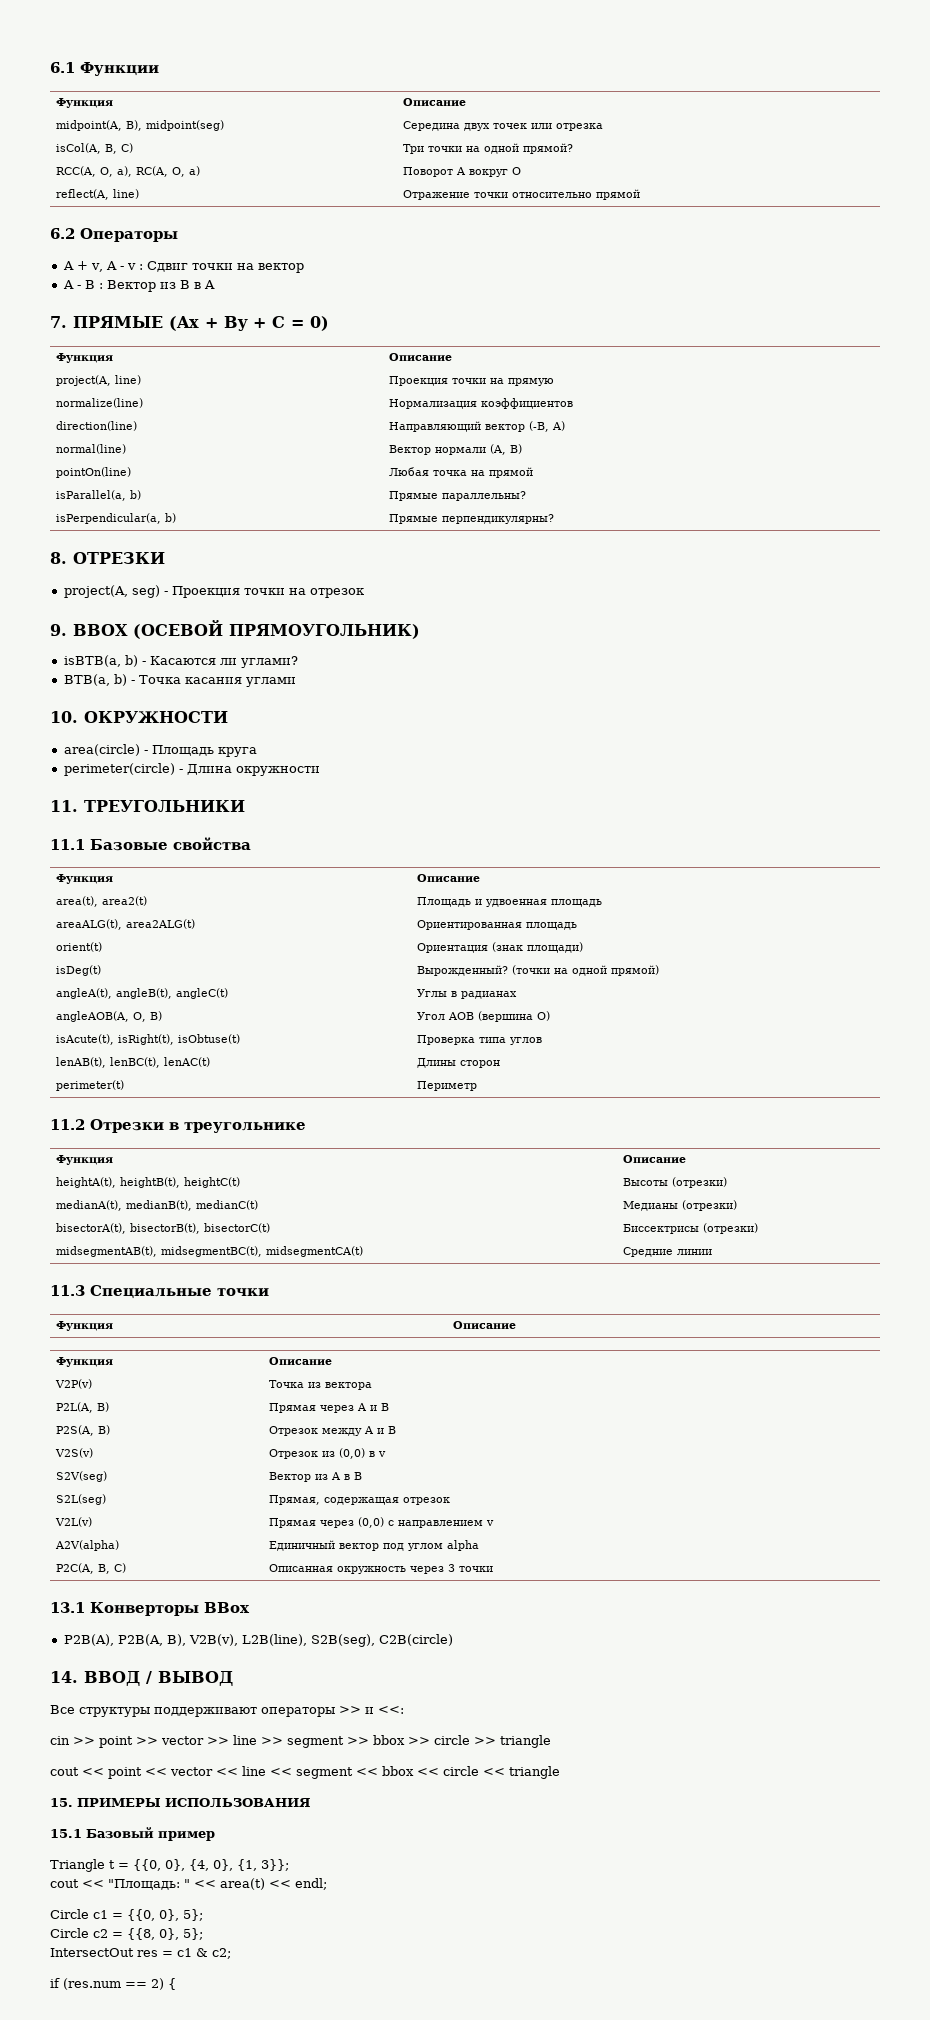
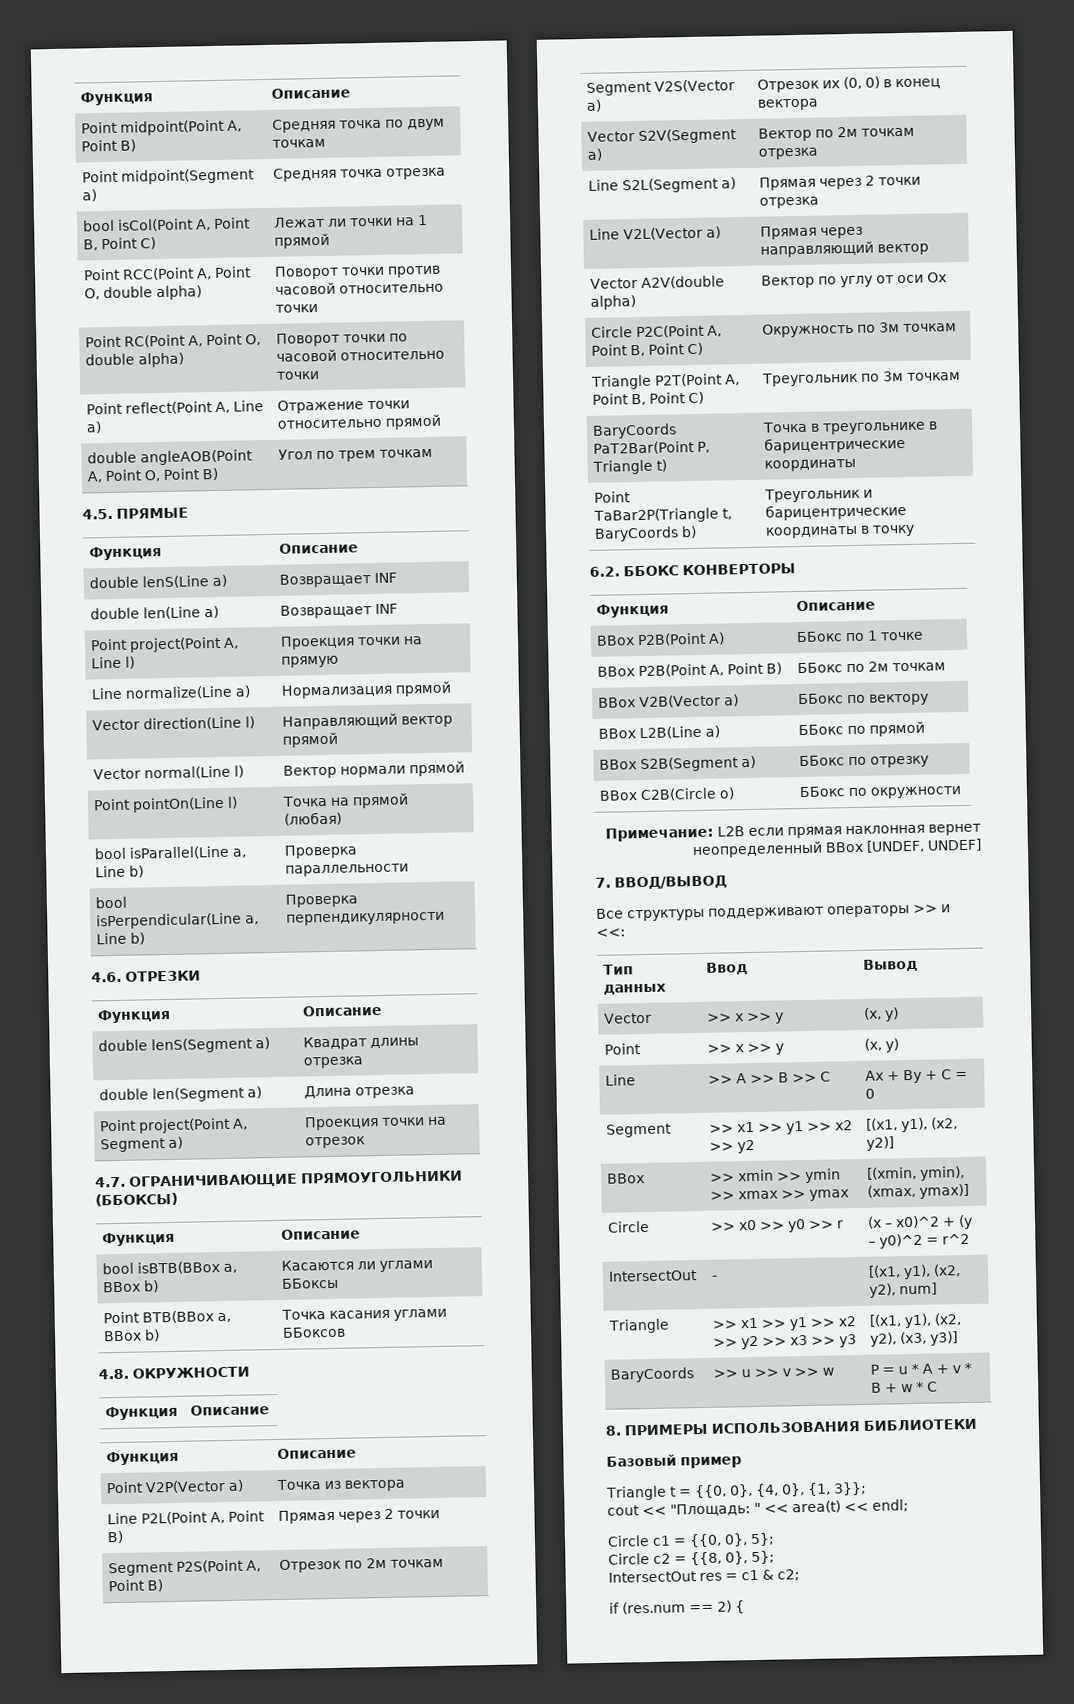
[50,62,159,76] [55,98,113,108] [402,98,466,106] [55,120,224,131] [402,121,603,131] [55,143,133,154] [402,143,573,154] [55,166,200,177] [402,167,521,177] [55,189,139,200] [402,189,640,200] [50,228,178,242] [62,261,304,273] [62,280,215,292] [50,316,329,331] [55,353,113,363] [388,353,452,361] [55,375,141,386] [388,376,554,386] [55,398,143,408] [388,398,573,409] [55,421,137,431] [388,421,565,432] [55,444,126,454] [388,444,522,455] [55,467,131,478] [388,467,533,478] [55,490,141,501] [388,491,526,501] [55,513,176,524] [388,514,554,524] [50,552,165,564] [63,585,364,598] [50,620,420,639] [63,655,298,668] [63,674,296,687] [50,711,228,723] [63,744,257,757] [63,763,320,776] [50,800,245,812] [50,837,251,851] [55,874,113,884] [416,874,480,882] [55,896,147,907] [416,897,602,907] [55,919,195,930] [416,920,577,930] [55,942,102,952] [416,942,583,953] [55,965,101,976] [416,965,659,976] [55,988,228,999] [416,989,517,999] [55,1011,162,1022] [416,1011,550,1022] [55,1034,240,1045] [416,1035,542,1045] [55,1057,210,1068] [416,1058,500,1068] [55,1080,124,1091] [416,1081,477,1091] [50,1119,306,1133] [55,1155,113,1165] [622,1155,686,1163] [55,1177,240,1188] [622,1177,727,1188] [55,1200,258,1211] [622,1200,737,1211] [55,1223,270,1234] [622,1223,758,1234] [55,1246,363,1257] [622,1247,712,1257] [50,1285,269,1299] 6.1 Функции // Функция | Описание // midpoint(A, B), midpoint(seg) | Середина двух точек или отрезка // isCol(A, B, C) | Три точки на одной прямой? // RCC(A, O, a), RC(A, O, a) | Поворот A вокруг O // reflect(A, line) | Отражение точки относительно прямой // 6.2 Операторы // A + v, A - v : Сдвиг точки на вектор // A - B : Вектор из B в A // 7. ПРЯМЫЕ (Ax + By + C = 0) // Функция | Описание // project(A, line) | Проекция точки на прямую // normalize(line) | Нормализация коэффициентов // direction(line) | Направляющий вектор (-B, A) // normal(line) | Вектор нормали (A, B) // pointOn(line) | Любая точка на прямой // isParallel(a, b) | Прямые параллельны? // isPerpendicular(a, b) | Прямые перпендикулярны? // 8. ОТРЕЗКИ // project(A, seg) - Проекция точки на отрезок // 9. BBOX (ОСЕВОЙ ПРЯМОУГОЛЬНИК) // isBTB(a, b) - Касаются ли углами? // BTB(a, b) - Точка касания углами // 10. ОКРУЖНОСТИ // area(circle) - Площадь круга // perimeter(circle) - Длина окружности // 11. ТРЕУГОЛЬНИКИ // 11.1 Базовые свойства // Функция | Описание // area(t), area2(t) | Площадь и удвоенная площадь // areaALG(t), area2ALG(t) | Ориентированная площадь // orient(t) | Ориентация (знак площади) // isDeg(t) | Вырожденный? (точки на одной прямой) // angleA(t), angleB(t), angleC(t) | Углы в радианах // angleAOB(A, O, B) | Угол AOB (вершина O) // isAcute(t), isRight(t), isObtuse(t) | Проверка типа углов // lenAB(t), lenBC(t), lenAC(t) | Длины сторон // perimeter(t) | Периметр // 11.2 Отрезки в треугольнике // Функция | Описание // heightA(t), heightB(t), heightC(t) | Высоты (отрезки) // medianA(t), medianB(t), medianC(t) | Медианы (отрезки) // bisectorA(t), bisectorB(t), bisectorC(t) | Биссектрисы (отрезки) // midsegmentAB(t), midsegmentBC(t), midsegmentCA(t) | Средние линии // 11.3 Специальные точки -> [80,91,154,106] [271,87,352,99] [81,119,243,136] [81,139,137,152] [272,118,446,133] [272,138,327,148] [82,168,256,185] [82,189,98,202] [273,167,447,182] [83,217,252,232] [83,237,157,251] [274,214,429,228] [274,233,331,249] [83,266,253,281] [84,285,203,301] [274,265,442,280] [275,282,445,295] [275,304,319,313] [85,333,262,348] [85,352,185,368] [276,332,409,347] [276,349,446,362] [276,371,321,380] [86,400,265,415] [86,421,103,434] [277,399,411,414] [277,414,443,430] [87,449,254,466] [87,467,219,483] [278,448,434,462] [82,507,189,520] [89,546,163,561] [279,542,360,554] [89,574,228,589] [279,572,398,588] [90,605,220,620] [280,603,399,619] [90,636,240,653] [91,656,136,669] [280,635,424,650] [281,655,340,668] [91,685,252,700] [281,681,453,699] [92,716,256,731] [282,713,454,730] [282,732,339,748] [93,765,245,780] [283,761,466,779] [93,796,239,813] [282,793,410,809] [284,811,343,826] [94,845,248,860] [95,865,145,878] [284,844,359,859] [285,863,410,877] [95,896,128,909] [96,912,260,930] [96,932,146,945] [285,893,359,908] [286,911,446,926] [91,970,201,983] [97,1008,172,1024] [302,1004,384,1017] [98,1037,271,1054] [303,1036,420,1051] [303,1056,365,1069] [99,1086,263,1103] [304,1085,416,1099] [99,1117,249,1134] [100,1136,184,1153] [304,1116,448,1131] [305,1136,366,1149] [95,1170,463,1189] [95,1192,178,1207] [102,1231,176,1247] [281,1228,362,1240] [102,1261,238,1275] [103,1280,160,1293] [281,1259,434,1273] [282,1277,340,1289] [103,1310,232,1324] [103,1329,161,1342] [281,1308,448,1321] [282,1326,347,1338] [98,1366,250,1380] Функция | Описание // Point midpoint(Point A, Point B) | Средняя точка по двум точкам // Point midpoint(Segment a) | Средняя точка отрезка // bool isCol(Point A, Point B, Point C) | Лежат ли точки на 1 прямой // Point RCC(Point A, Point O, double alpha) | Поворот точки против часовой относительно точки // Point RC(Point A, Point O, double alpha) | Поворот точки по часовой относительно точки // Point reflect(Point A, Line a) | Отражение точки относительно прямой // double angleAOB(Point A, Point O, Point B) | Угол по трем точкам // 4.5. ПРЯМЫЕ // Функция | Описание // double lenS(Line a) | Возвращает INF // double len(Line a) | Возвращает INF // Point project(Point A, Line l) | Проекция точки на прямую // Line normalize(Line a) | Нормализация прямой // Vector direction(Line l) | Направляющий вектор прямой // Vector normal(Line l) | Вектор нормали прямой // Point pointOn(Line l) | Точка на прямой (любая) // bool isParallel(Line a, Line b) | Проверка параллельности // bool isPerpendicular(Line a, Line b) | Проверка перпендикулярности // 4.6. ОТРЕЗКИ // Функция | Описание // double lenS(Segment a) | Квадрат длины отрезка // double len(Segment a) | Длина отрезка // Point project(Point A, Segment a) | Проекция точки на отрезок // 4.7. ОГРАНИЧИВАЮЩИЕ ПРЯМОУГОЛЬНИКИ (ББОКСЫ) // Функция | Описание // bool isBTB(BBox a, BBox b) | Касаются ли углами ББоксы // Point BTB(BBox a, BBox b) | Точка касания углами ББоксов // 4.8. ОКРУЖНОСТИ
[54,1379,92,1389] V2P(v) -> [106,1479,245,1494] Point V2P(Vector a)
[55,1402,93,1413] P2L(A, -> [107,1510,266,1525] Line P2L(Point A, Point
[356,1403,389,1411] [55,1425,110,1436] [268,1426,396,1436] [54,1448,93,1458] [268,1448,386,1459] [55,1471,107,1482] [268,1472,362,1482] [55,1494,106,1505] [268,1495,450,1505] [54,1517,92,1527] [268,1517,494,1528] [54,1540,119,1551] [268,1540,479,1551] [55,1563,126,1574] [268,1564,493,1574] [50,1602,250,1616] [63,1634,453,1647] [50,1671,233,1686] A и B // P2S(A, B) | Отрезок между A и B // V2S(v) | Отрезок из (0,0) в v // S2V(seg) | Вектор из A в B // S2L(seg) | Прямая, содержащая отрезок // V2L(v) | Прямая через (0,0) с направлением v // A2V(alpha) | Единичный вектор под углом alpha // P2C(A, B, C) | Описанная окружность через 3 точки // 13.1 Конверторы BBox // P2B(A), P2B(A, B), V2B(v), L2B(line), S2B(seg), C2B(circle) // 14. ВВОД / ВЫВОД -> [384,1508,441,1519] [108,1559,262,1577] [108,1579,164,1592] [279,1557,445,1573] [586,79,736,96] [586,99,603,112] [757,76,942,93] [757,98,820,111] [587,128,738,144] [587,148,603,161] [758,126,916,142] [758,147,819,160] [588,177,737,194] [759,175,922,191] [759,196,820,209] [589,226,722,241] [760,225,864,240] [760,241,930,258] [590,275,726,289] [590,295,637,310] [761,272,948,289] [591,324,723,339] [591,342,704,357] [762,322,958,338] [591,373,741,390] [592,391,705,406] [762,370,962,387] [592,423,678,439] [593,440,711,455] [592,459,668,475] [762,421,939,435] [764,435,907,454] [764,458,857,472] [594,491,632,503] [593,507,733,524] [594,525,698,542] [764,487,874,503] [765,502,908,521] [765,524,916,539] [589,563,796,577] [596,603,670,618] [796,599,877,612] [596,632,726,647] [796,630,925,643] [597,662,783,678] [797,661,947,674] [598,694,740,709] [798,693,930,706] [598,725,721,740] [798,721,926,737] [599,755,757,773] [799,755,930,768] [599,787,736,802] [799,785,963,799] [605,823,981,842] [692,838,982,859] [595,875,727,890] 2 точки // Segment P2S(Point A, Point B) | Отрезок по 2м точкам // Segment V2S(Vector a) | Отрезок их (0, 0) в конец вектора // Vector S2V(Segment a) | Вектор по 2м точкам отрезка // Line S2L(Segment a) | Прямая через 2 точки отрезка // Line V2L(Vector a) | Прямая через направляющий вектор // Vector A2V(double alpha) | Вектор по углу от оси Ox // Circle P2C(Point A, Point B, Point C) | Окружность по 3м точкам // Triangle P2T(Point A, Point B, Point C) | Треугольник по 3м точкам // BaryCoords PaT2Bar(Point P, Triangle t) | Точка в треугольнике в барицентрические координаты // Point TaBar2P(Triangle t, BaryCoords b) | Треугольник и барицентрические координаты в точку // 6.2. ББОКС КОНВЕРТОРЫ // Функция | Описание // BBox P2B(Point A) | ББокс по 1 точке // BBox P2B(Point A, Point B) | ББокс по 2м точкам // BBox V2B(Vector a) | ББокс по вектору // BBox L2B(Line a) | ББокс по прямой // BBox S2B(Segment a) | ББокс по отрезку // BBox C2B(Circle o) | ББокс по окружности // Примечание: L2B если прямая наклонная вернет неопределенный BBox [UNDEF, UNDEF] // 7. ВВОД/ВЫВОД
[50,1735,551,1748] [50,1766,560,1779] [50,1798,73,1807] // cin >> point >> vector >> line >> segment >> bbox >> circle >> triangle // cout << point << vector << line << segment << bbox << circle << triangle // 15. -> [603,964,635,975] [603,983,667,995] [706,962,749,975] [863,958,919,972] [604,1012,653,1024] [707,1012,785,1024] [863,1007,900,1022] [604,1043,642,1055] [707,1043,785,1055] [864,1038,900,1053] [605,1074,637,1086] [708,1071,832,1084] [865,1069,969,1084] [865,1088,876,1099] [606,1123,673,1138] [709,1120,854,1135] [709,1139,756,1154] [866,1117,959,1133] [866,1136,895,1151] [607,1173,646,1184] [710,1168,842,1184] [710,1189,850,1201] [867,1165,966,1181] [867,1183,970,1199] [607,1220,651,1233] [711,1218,845,1233] [867,1214,974,1230] [868,1233,971,1249] [608,1270,699,1282] [712,1275,719,1280] [868,1264,962,1280] [869,1282,938,1298] [608,1318,671,1334] [712,1316,857,1331] [713,1334,858,1350] [869,1313,962,1329] [870,1331,959,1347] [610,1367,696,1383] [713,1367,835,1378] [870,1362,973,1375] [871,1381,939,1393] [605,1425,622,1436] // Тип данных | Ввод | Вывод // Vector | >> x >> y | (x, y) // Point | >> x >> y | (x, y) // Line | >> A >> B >> C | Ax + By + C = 0 // Segment | >> x1 >> y1 >> x2 >> y2 | [(x1, y1), (x2, y2)] // BBox | >> xmin >> ymin >> xmax >> ymax | [(xmin, ymin), (xmax, ymax)] // Circle | >> x0 >> y0 >> r | (x – x0)^2 + (y – y0)^2 = r^2 // IntersectOut | - | [(x1, y1), (x2, y2), num] // Triangle | >> x1 >> y1 >> x2 >> y2 >> x3 >> y3 | [(x1, y1), (x2, y2), (x3, y3)] // BaryCoords | >> u >> v >> w | P = u * A + v * B + w * C // 8.
[50,1829,82,1838] // 15.1 -> [863,1418,977,1431] БИБЛИОТЕКИ //

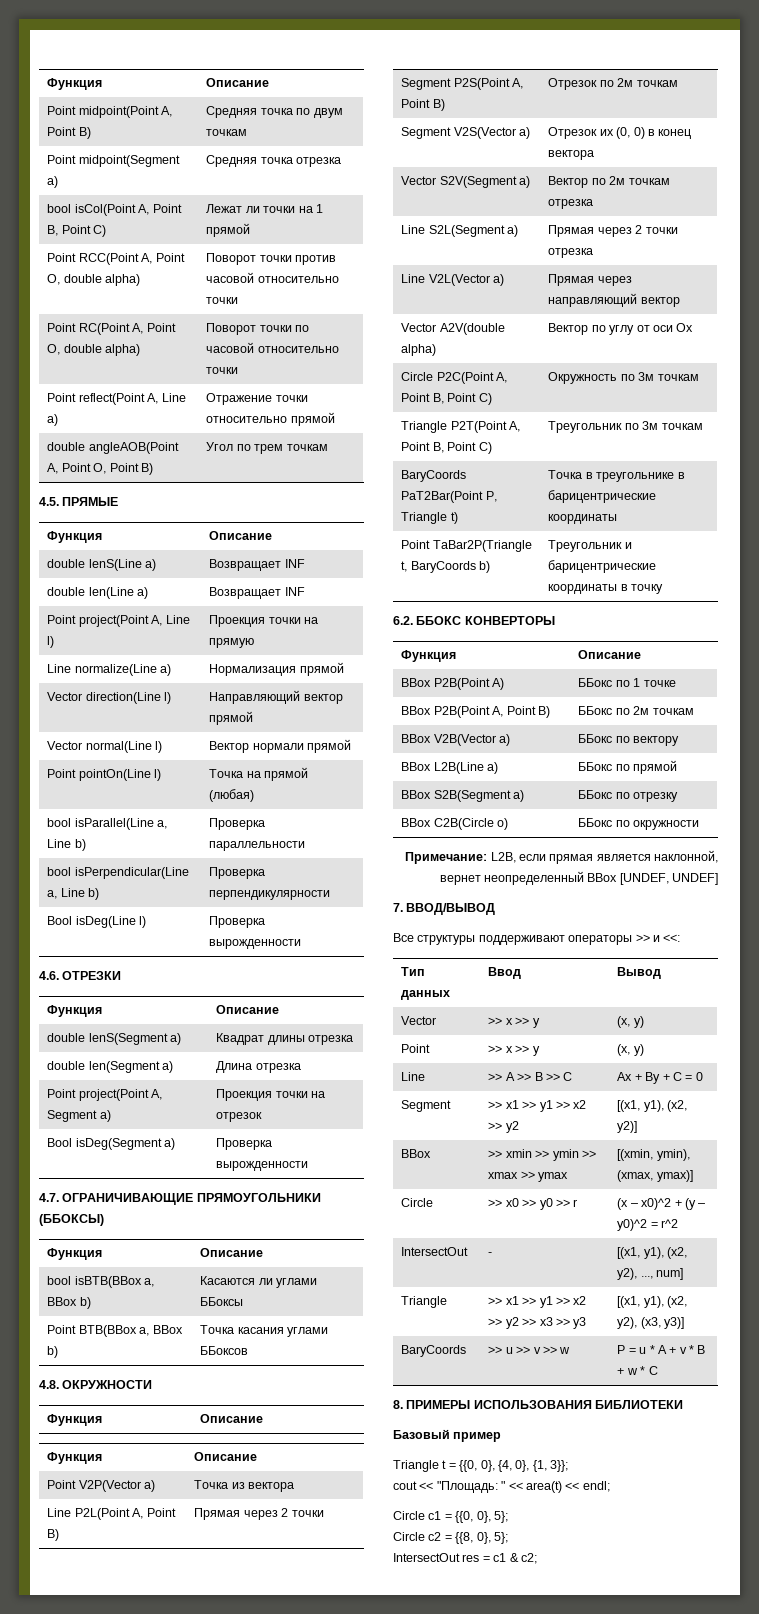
(446, 918) none -> [47,916,147,928] [209,916,266,928] [209,939,302,949] // Bool isDeg(Line l) | Проверка вырожденности
(366, 1142) none -> [47,1138,176,1150] [216,1138,273,1150] [216,1161,309,1171] // Bool isDeg(Segment a) | Проверка вырожденности
[717,826,745,837] L2B -> [490,852,516,863] L2B,
[845,824,925,835] наклонная -> [596,850,718,863] является наклонной,
(897, 1290) none -> [640,1276,653,1279] ...,
[609,1600,745,1615] // if (res.num == 2) { -> (537, 1558) none

